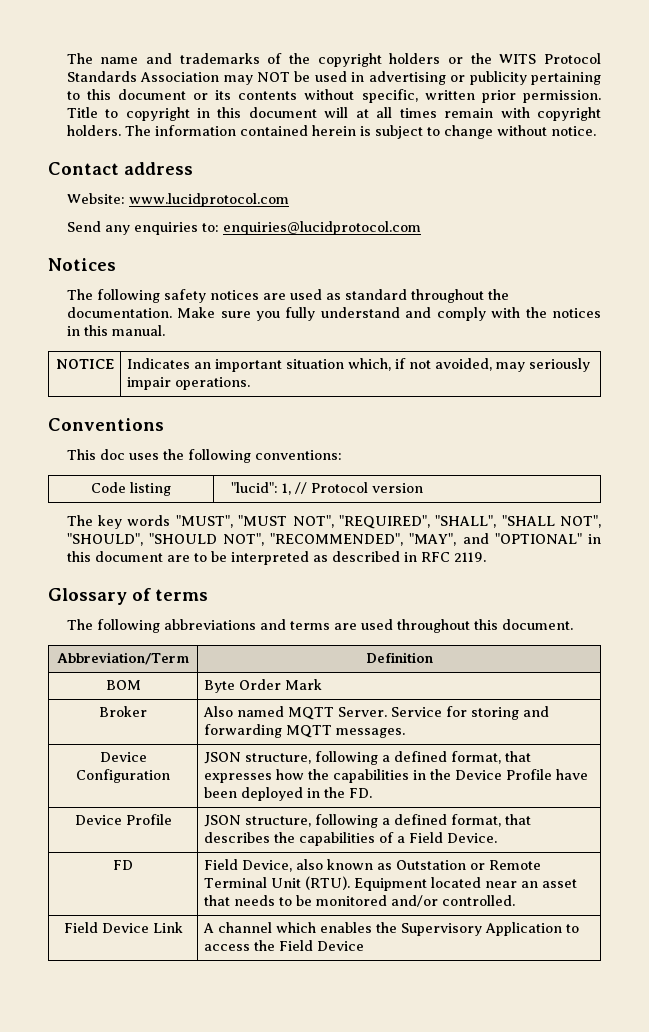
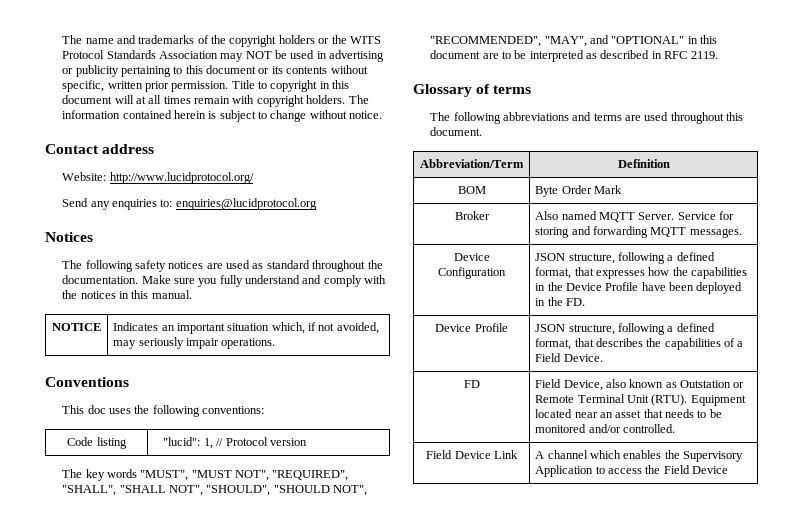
[128,193,289,207] www.lucidprotocol.com -> [109,172,254,184] http://www.lucidprotocol.org/
[222,221,421,235] enquiries@lucidprotocol.com -> [175,198,317,210] enquiries@lucidprotocol.org

